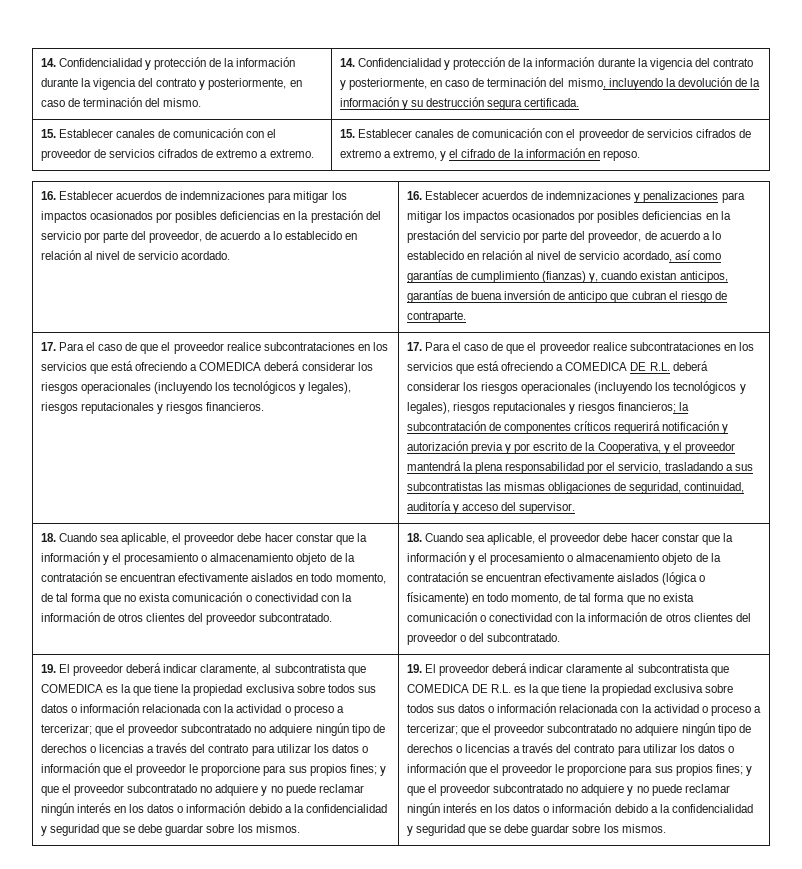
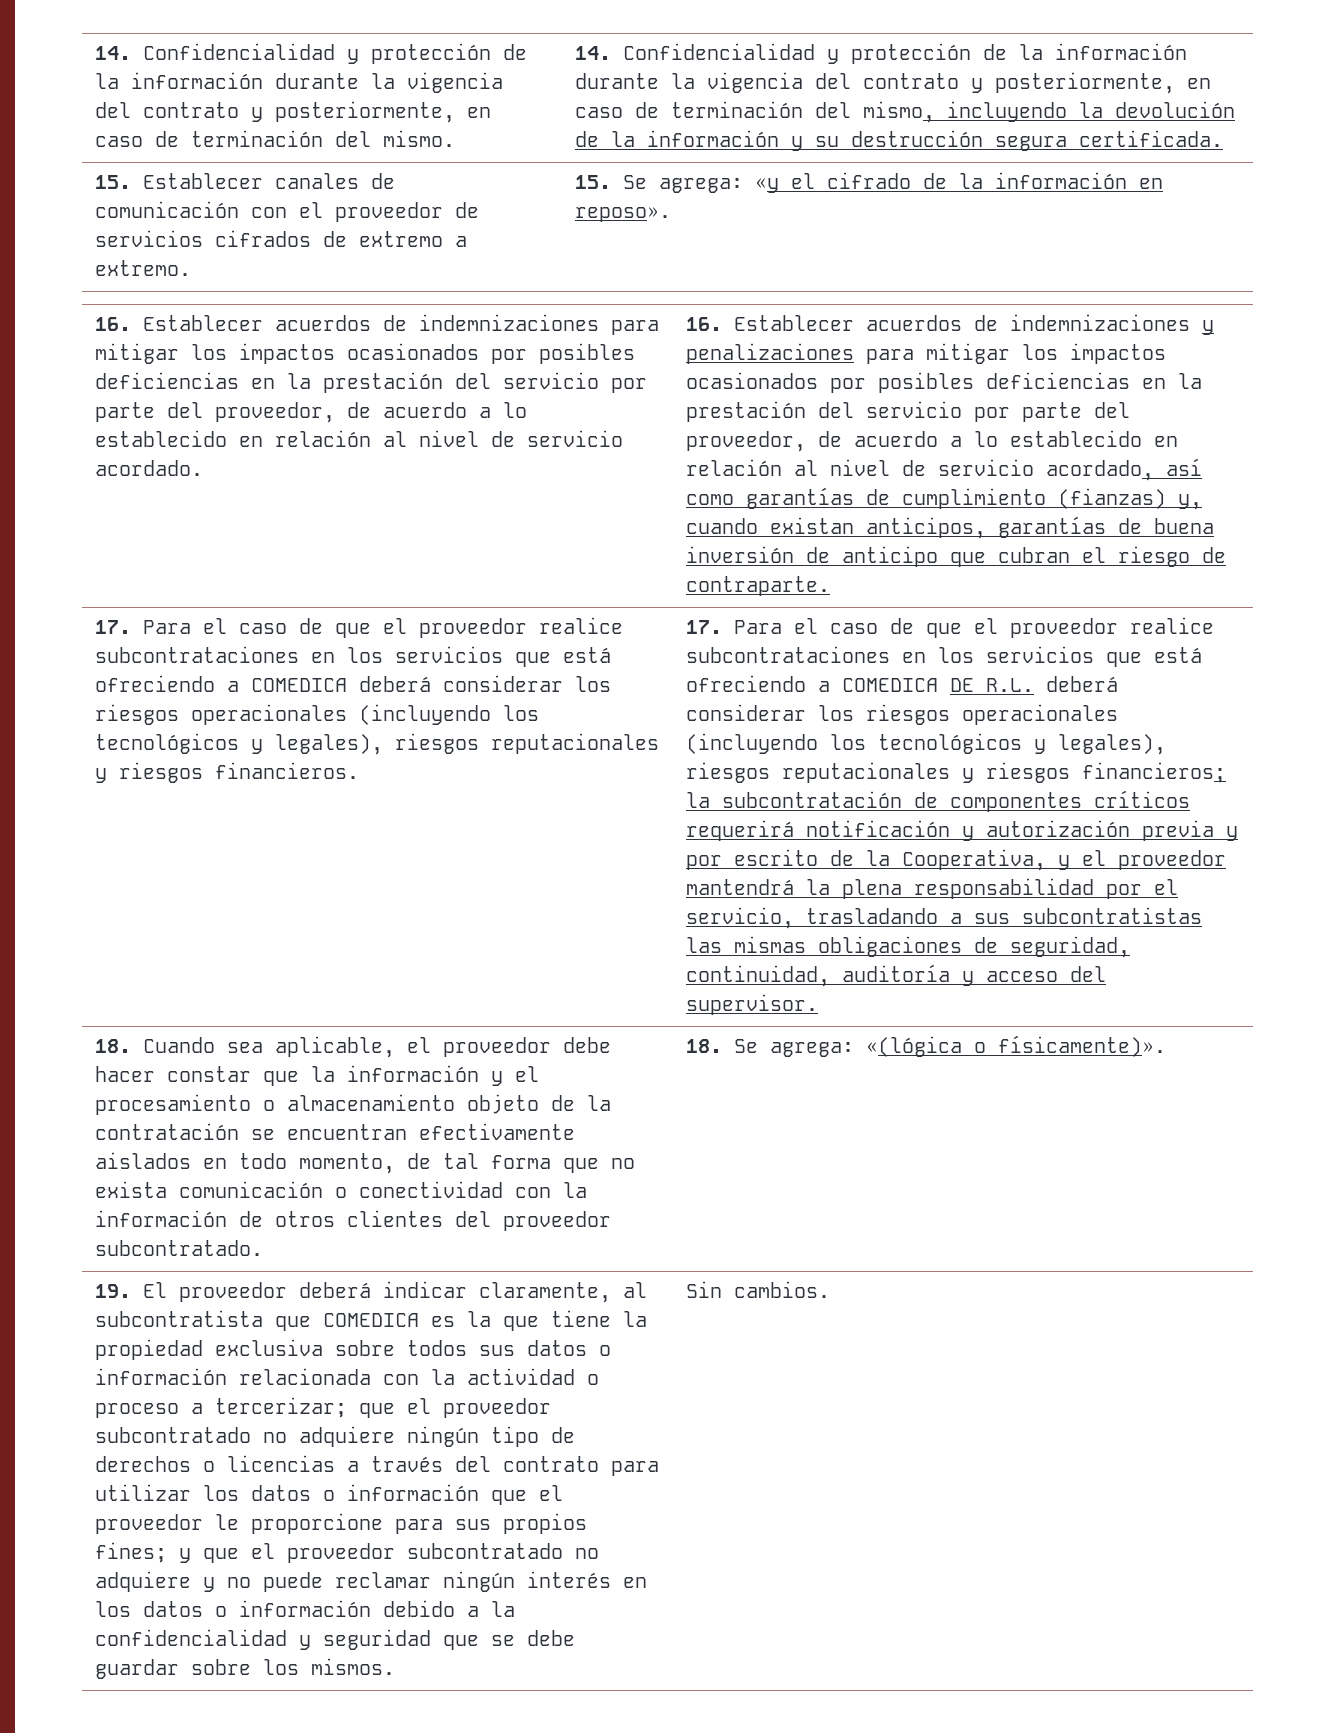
[357,128,751,141] [339,149,447,161] Establecer canales de comunicación con el proveedor de servicios cifrados de extremo a extremo, y -> [623,175,780,193] Se agrega: «y
[602,150,640,161] reposo. -> [575,207,672,222] reposo».
[424,533,733,545] [406,552,721,565] [406,572,706,585] [406,592,694,605] [406,612,751,622] [406,633,561,645] Cuando sea aplicable, el proveedor debe hacer constar que la información y el procesamiento o almacenamiento objeto de la contratación se encuentran efectivamente aislados (lógica o físicamente) en todo momento, de tal forma que no exista comunicación o conectividad con la información de otros clientes del proveedor o del subcontratado. -> [734,1035,1167,1057] Se agrega: «(lógica o físicamente)».
[406,663,729,676] [406,684,733,696] [406,703,761,716] [406,723,751,736] [406,743,734,756] [406,763,752,776] [406,784,730,796] [406,803,753,816] [406,824,666,836] 19. El proveedor deberá indicar claramente al subcontratista que COMEDICA DE R.L. es la que tiene la propiedad exclusiva sobre todos sus datos o información relacionada con la actividad o proceso a tercerizar; que el proveedor subcontratado no adquiere ningún tipo de derechos o licencias a través del contrato para utilizar los datos o información que el proveedor le proporcione para sus propios fines; y que el proveedor subcontratado no adquiere y no puede reclamar ningún interés en los datos o información debido a la confidencialidad y seguridad que se debe guardar sobre los mismos. -> [686,1281,831,1298] Sin cambios.

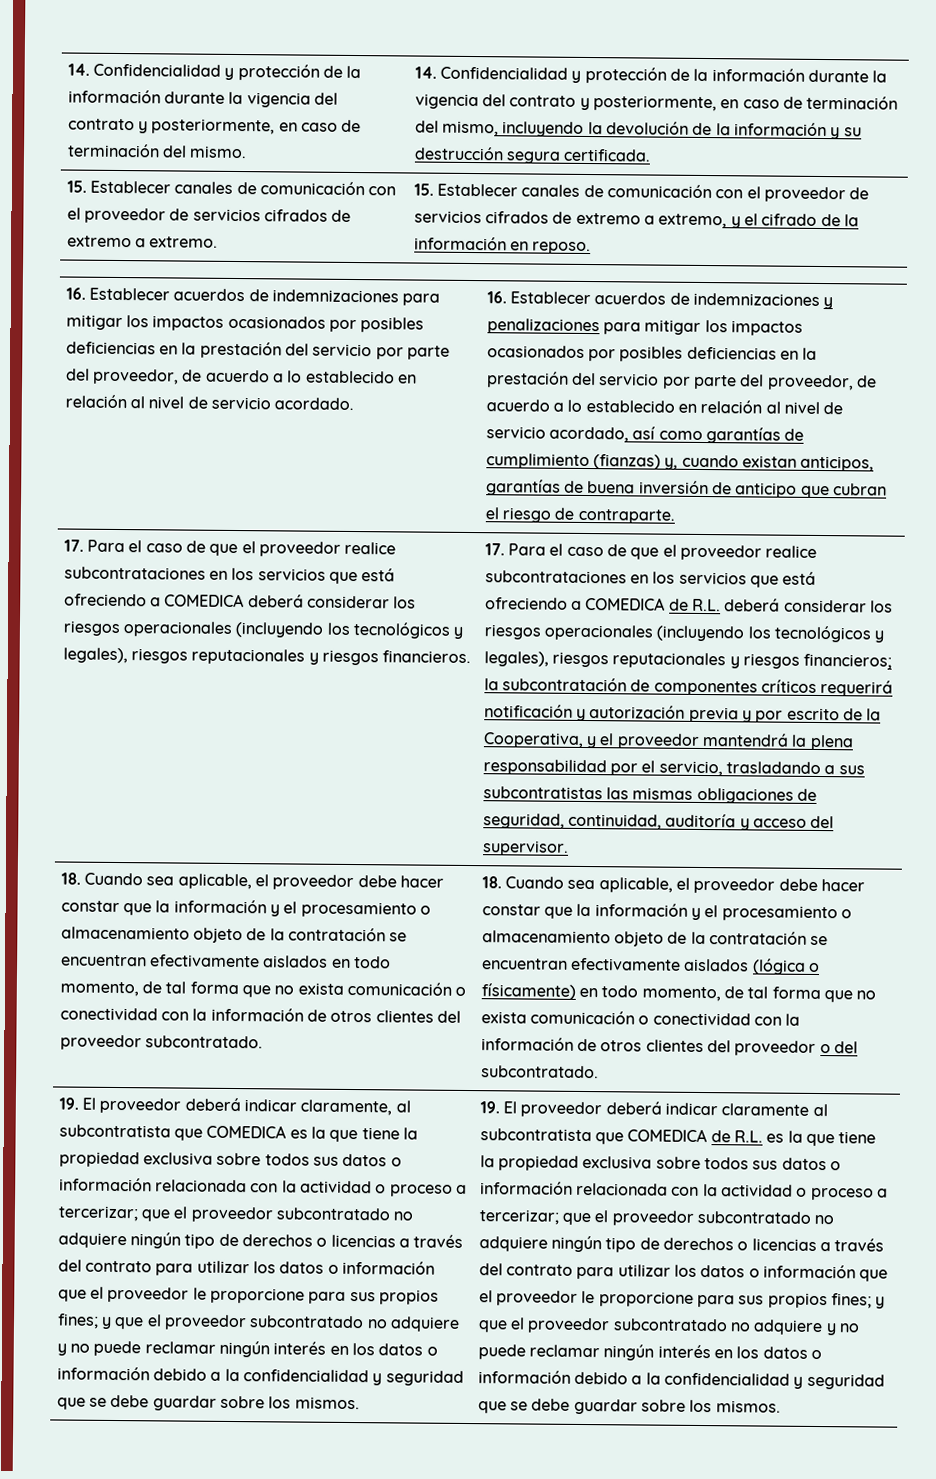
[623,175,780,193] Se agrega: «y -> [437,183,870,203] [413,210,741,229] Establecer canales de comunicación con el proveedor de servicios cifrados de extremo a extremo, y
[575,207,672,222] reposo». -> [532,241,592,255] reposo.
[950,678,975,692] DE -> [668,598,689,611] de
[734,1035,1167,1057] Se agrega: «(lógica o físicamente)». -> [505,876,866,894] [481,903,853,922] [481,930,829,947] [481,957,821,975] [480,983,877,1003] [480,1010,801,1026] [480,1037,859,1056] [480,1065,599,1079] Cuando sea aplicable, el proveedor debe hacer constar que la información y el procesamiento o almacenamiento objeto de la contratación se encuentran efectivamente aislados (lógica o físicamente) en todo momento, de tal forma que no exista comunicación o conectividad con la información de otros clientes del proveedor o del subcontratado.
[686,1281,831,1298] Sin cambios. -> [479,1101,828,1118] [479,1128,877,1147] [479,1155,842,1171] [479,1181,889,1201] [478,1209,835,1226] [478,1235,885,1253] [478,1263,889,1282] [478,1290,886,1309] [477,1317,861,1336] [477,1344,823,1361] [477,1370,885,1390] [477,1398,781,1415] 19. El proveedor deberá indicar claramente al subcontratista que COMEDICA de R.L. es la que tiene la propiedad exclusiva sobre todos sus datos o información relacionada con la actividad o proceso a tercerizar; que el proveedor subcontratado no adquiere ningún tipo de derechos o licencias a través del contrato para utilizar los datos o información que el proveedor le proporcione para sus propios fines; y que el proveedor subcontratado no adquiere y no puede reclamar ningún interés en los datos o información debido a la confidencialidad y seguridad que se debe guardar sobre los mismos.

